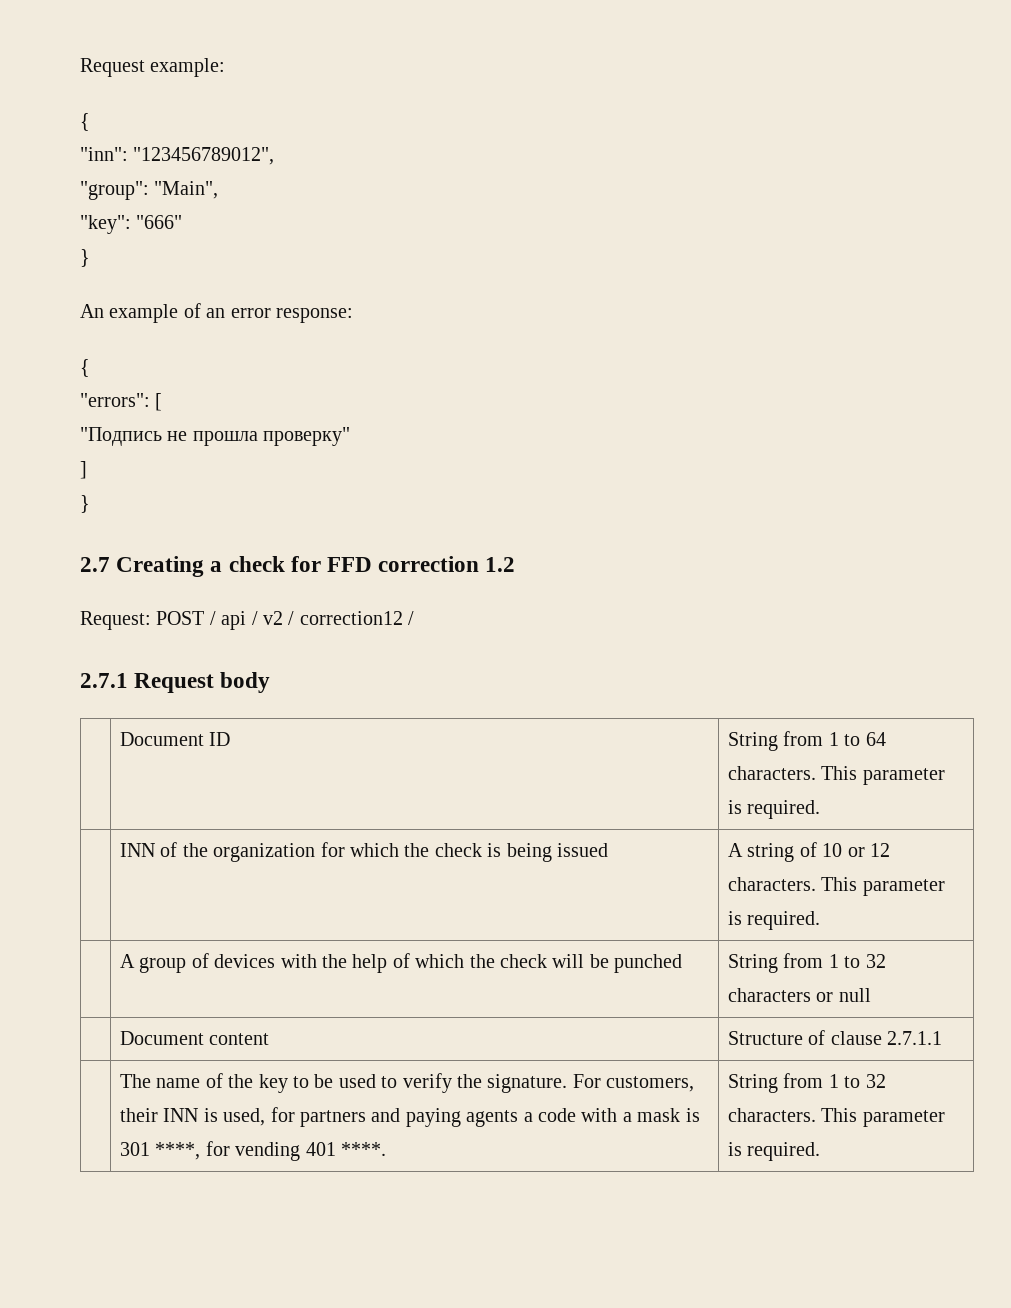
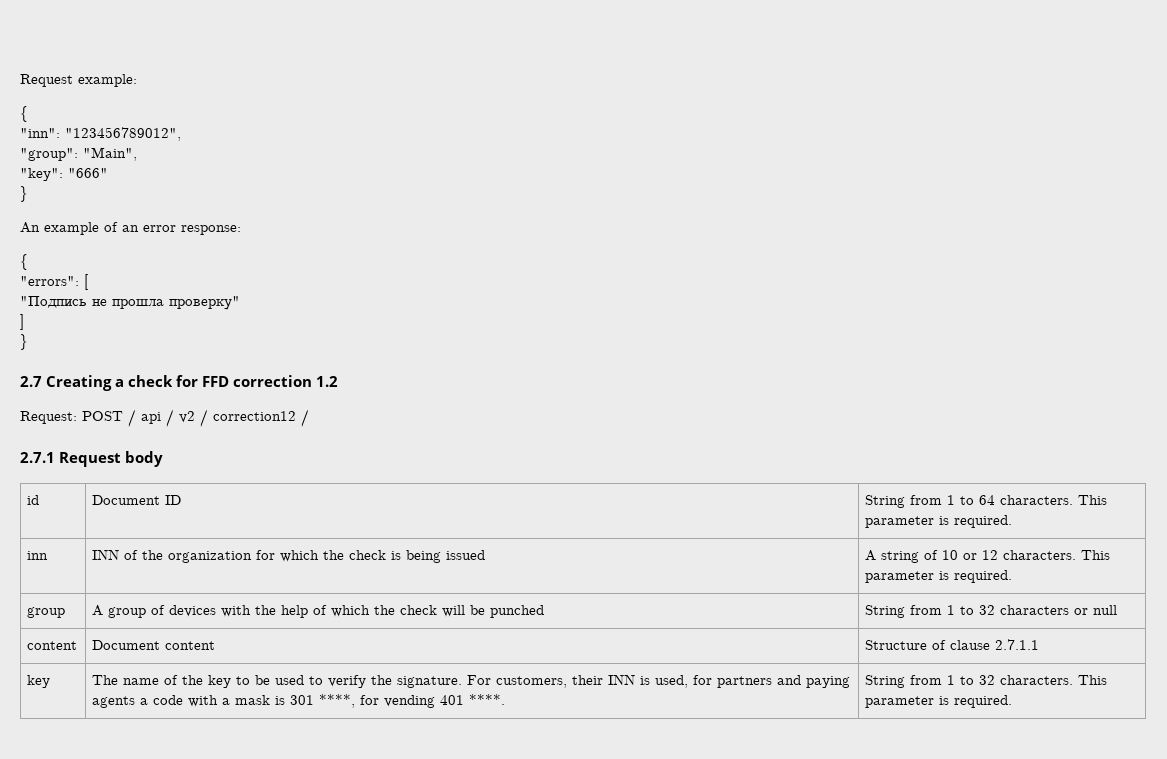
(271, 682) none -> [27,495,40,505] id
(821, 809) none -> [27,551,49,560] inn
(821, 920) none -> [27,607,66,618] group
(871, 995) none -> [27,641,78,650] content
(943, 1038) none -> [27,675,51,688] key

